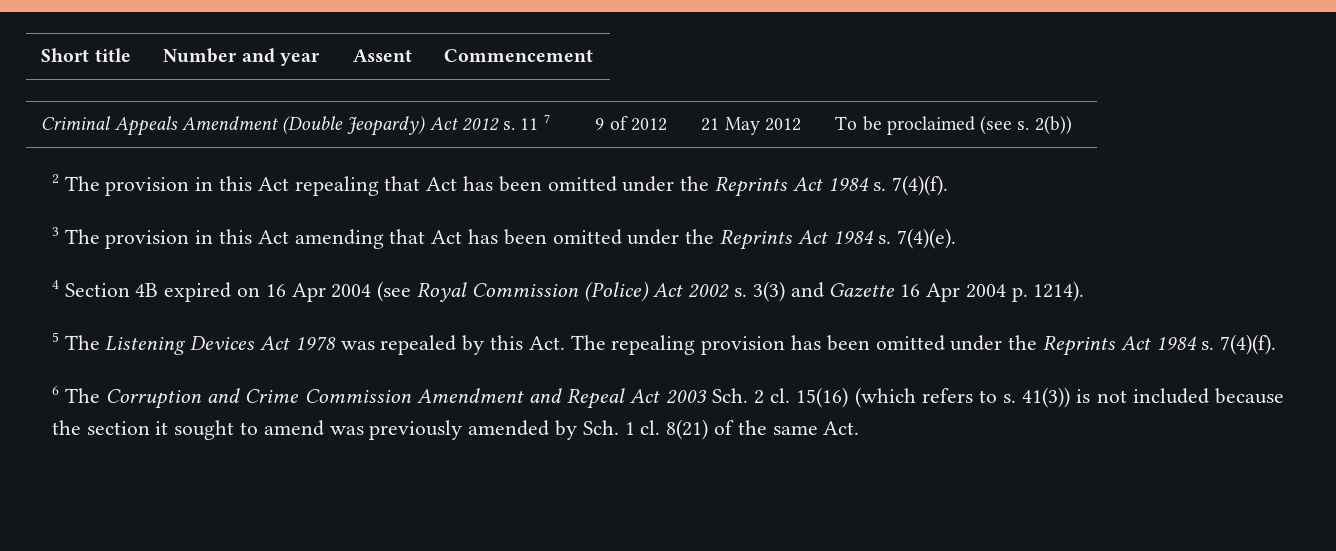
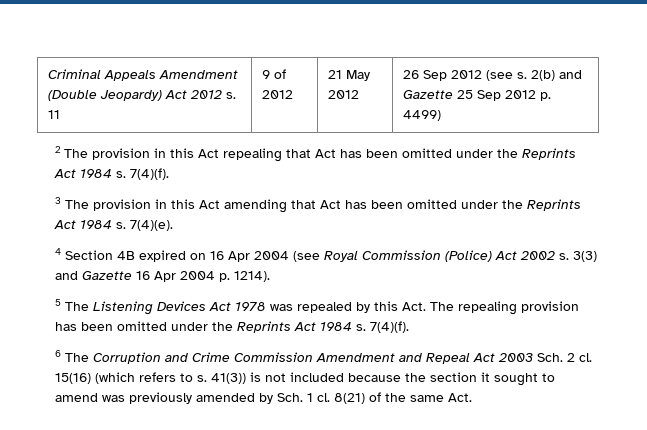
[41,48,131,62] [163,48,320,66] [353,49,413,62] [444,49,594,62] Short title | Number and year | Assent | Commencement // -> (47, 74) none
[543,114,550,123] 7 -> (60, 114) none
[835,116,1072,135] To be proclaimed (see s. 2(b)) -> [402,70,582,81] [402,90,551,101] [402,110,441,121] 26 Sep 2012 (see s. 2(b) and Gazette 25 Sep 2012 p. 4499)

